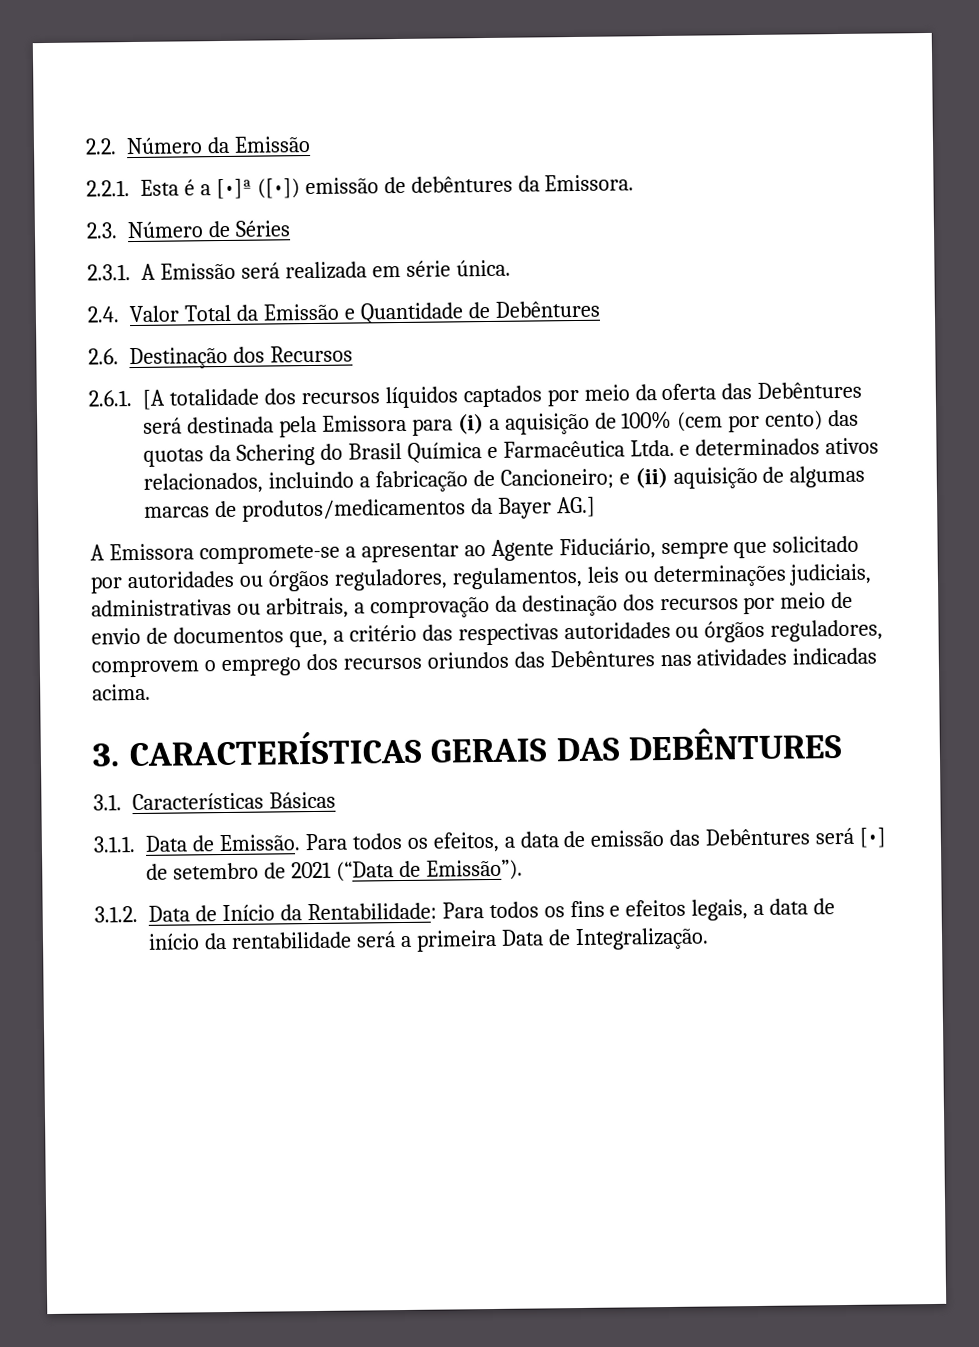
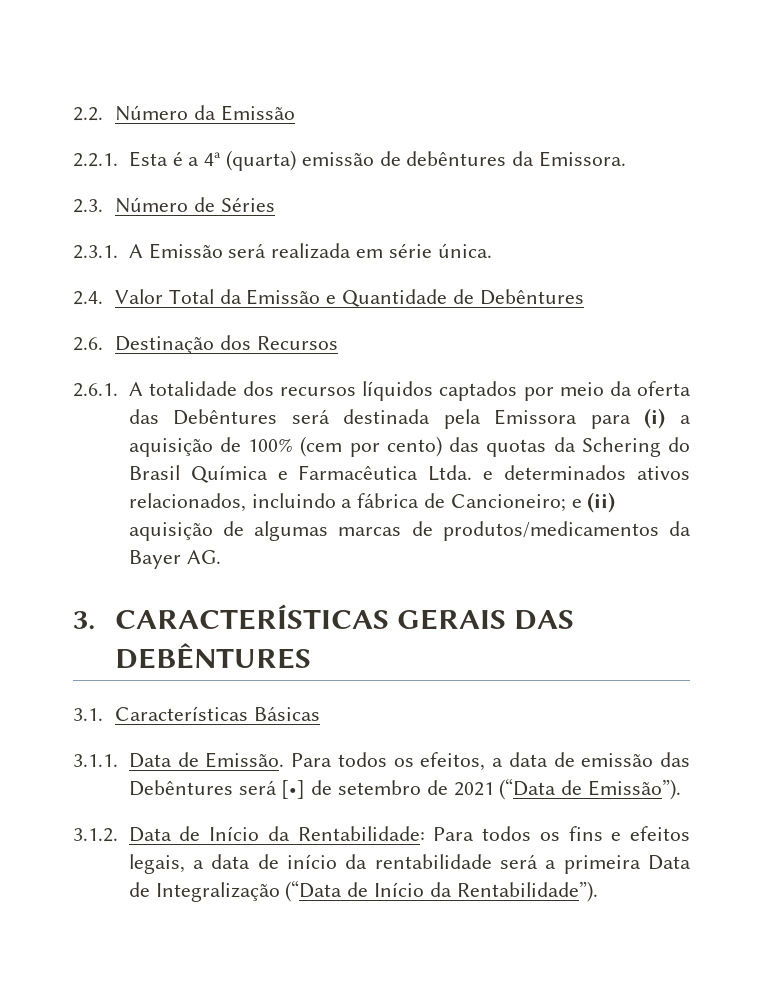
[215,178,300,200] [•]ª ([•]) -> [204,150,296,171] 4ª (quarta)
[142,389,165,410] [A -> [128,382,143,396] A
[374,470,468,493] fabricação -> [357,493,420,508] fábrica
[556,496,596,518] [90,535,860,565] [90,563,873,594] [91,591,854,619] [91,619,884,648] [91,647,878,678] [92,683,151,701] AG.] // A Emissora compromete-se a apresentar ao Agente Fiduciário, sempre que solicitado por autoridades ou órgãos reguladores, regulamentos, leis ou determinações judiciais, administrativas ou arbitrais, a comprovação da destinação dos recursos por meio de envio de documentos que, a critério das respectivas autoridades ou órgãos reguladores, comprovem o emprego dos recursos oriundos das Debêntures nas atividades indicadas acima. -> [186,550,221,564] AG.
[574,927,709,951] Integralização. -> [155,880,598,902] Integralização (“Data de Início da Rentabilidade”).

